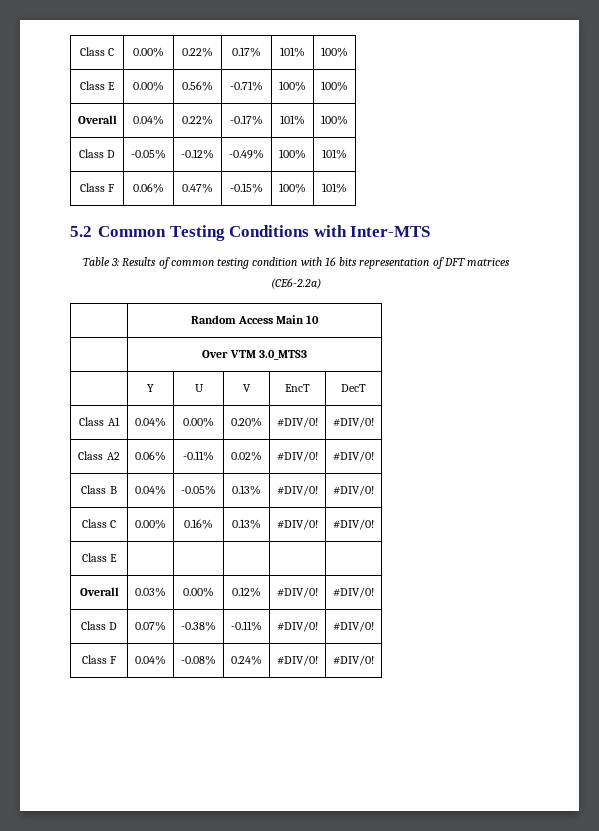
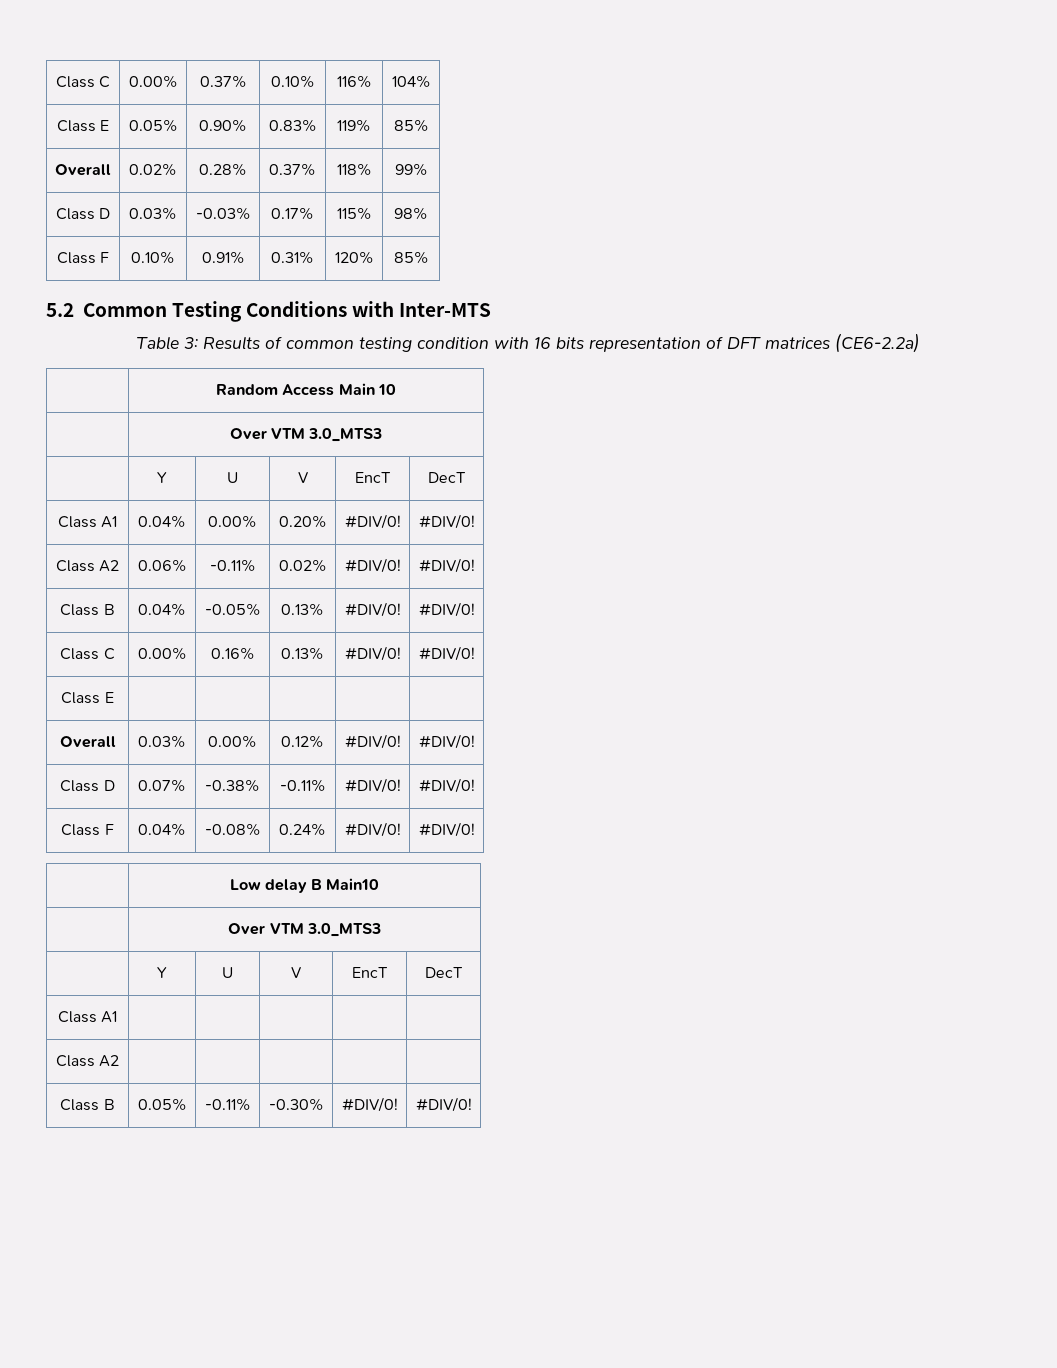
[79,47,115,56] [133,47,164,57] [182,47,213,57] [232,47,261,57] [280,47,305,57] [321,47,348,57] [79,81,116,90] [133,81,164,91] [182,81,213,91] [230,81,263,91] [279,81,306,91] [321,81,348,91] [77,115,117,124] [133,115,164,125] [182,115,213,125] [230,115,263,125] [280,115,305,125] [321,115,348,125] [78,149,116,158] [131,149,166,159] [181,149,214,159] [229,149,264,159] [279,149,306,159] [322,149,347,159] [79,183,115,192] [133,183,164,193] [182,183,213,193] [230,183,263,193] [279,183,306,193] [322,183,347,193] Class C | 0.00% | 0.22% | 0.17% | 101% | 100% // Class E | 0.00% | 0.56% | -0.71% | 100% | 100% // Overall | 0.04% | 0.22% | -0.17% | 101% | 100% // Class D | -0.05% | -0.12% | -0.49% | 100% | 101% // Class F | 0.06% | 0.47% | -0.15% | 100% | 101% -> [55,76,111,88] [128,75,178,88] [199,75,247,88] [270,75,315,88] [336,75,372,88] [391,75,431,88] [56,120,110,132] [128,119,178,132] [199,119,247,132] [268,119,317,132] [337,119,371,132] [393,119,429,132] [55,164,111,176] [129,163,177,176] [199,163,247,176] [269,163,316,176] [336,163,372,176] [394,163,428,176] [55,208,111,220] [129,207,177,220] [195,207,251,220] [271,207,314,220] [336,207,372,220] [394,207,428,220] [56,252,110,264] [131,251,175,264] [201,251,245,264] [271,251,314,264] [334,251,374,264] [393,251,429,264] Class C | 0.00% | 0.37% | 0.10% | 116% | 104% // Class E | 0.05% | 0.90% | 0.83% | 119% | 85% // Overall | 0.02% | 0.28% | 0.37% | 118% | 99% // Class D | 0.03% | -0.03% | 0.17% | 115% | 98% // Class F | 0.10% | 0.91% | 0.31% | 120% | 85%
(374, 660) none -> [229,878,380,893] [228,923,381,937] [157,967,167,978] [222,967,233,978] [291,967,302,978] [352,967,388,978] [425,967,463,978] [57,1011,118,1023] [55,1055,120,1067] [60,1099,115,1111] [137,1098,187,1111] [204,1098,251,1111] [268,1098,324,1111] [341,1097,398,1112] [415,1097,472,1112] // | Low delay B Main10 // | Over VTM 3.0_MTS3 // | Y | U | V | EncT | DecT // Class A1 | | | | | // Class A2 | | | | | // Class B | 0.05% | -0.11% | -0.30% | #DIV/0! | #DIV/0!

